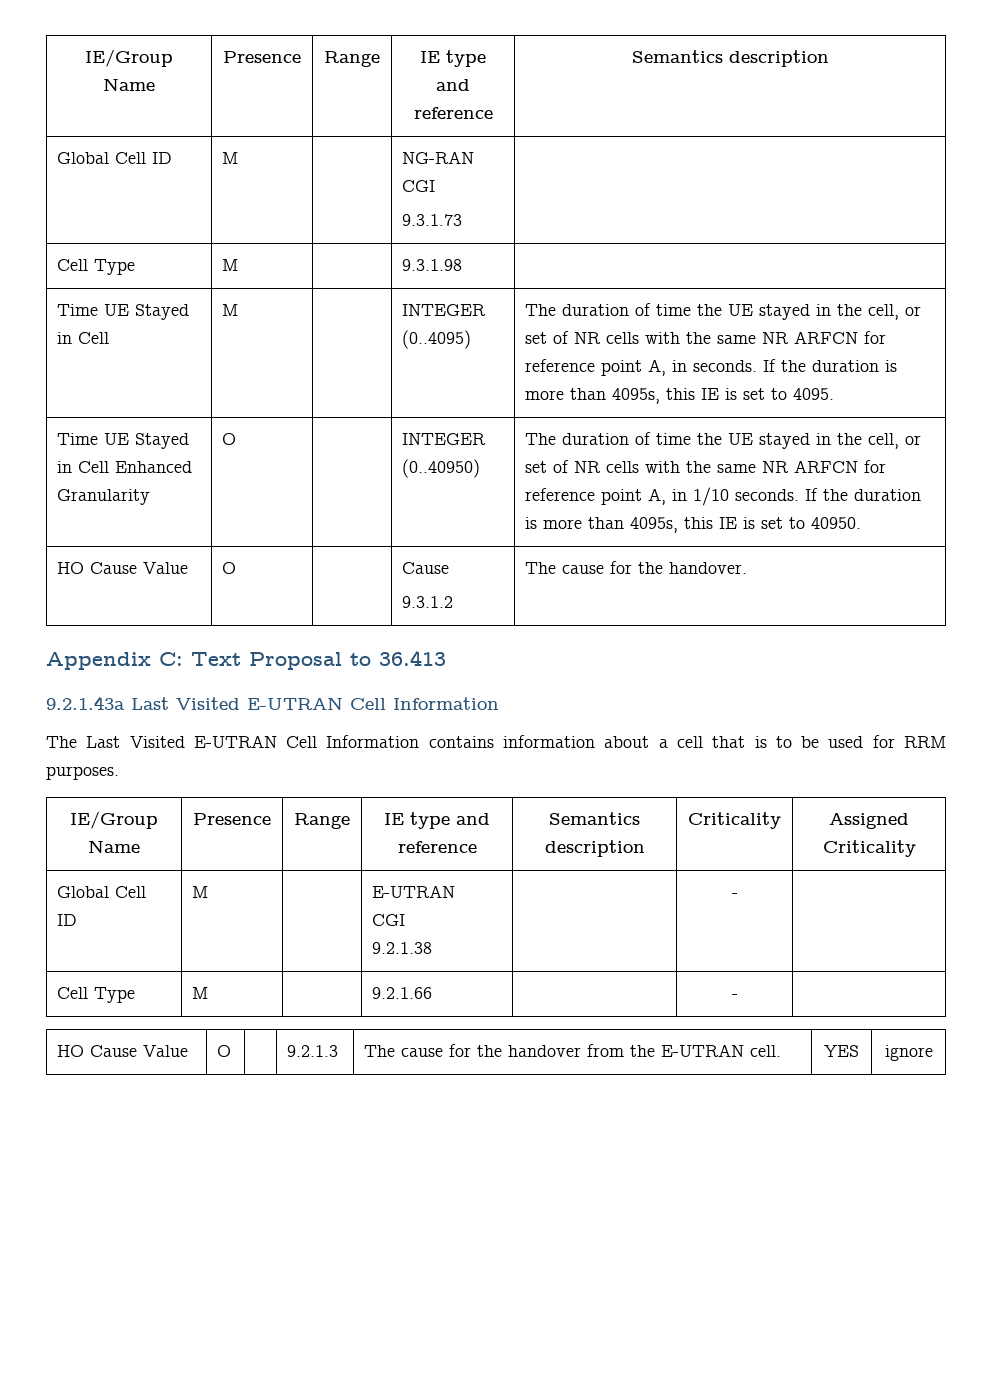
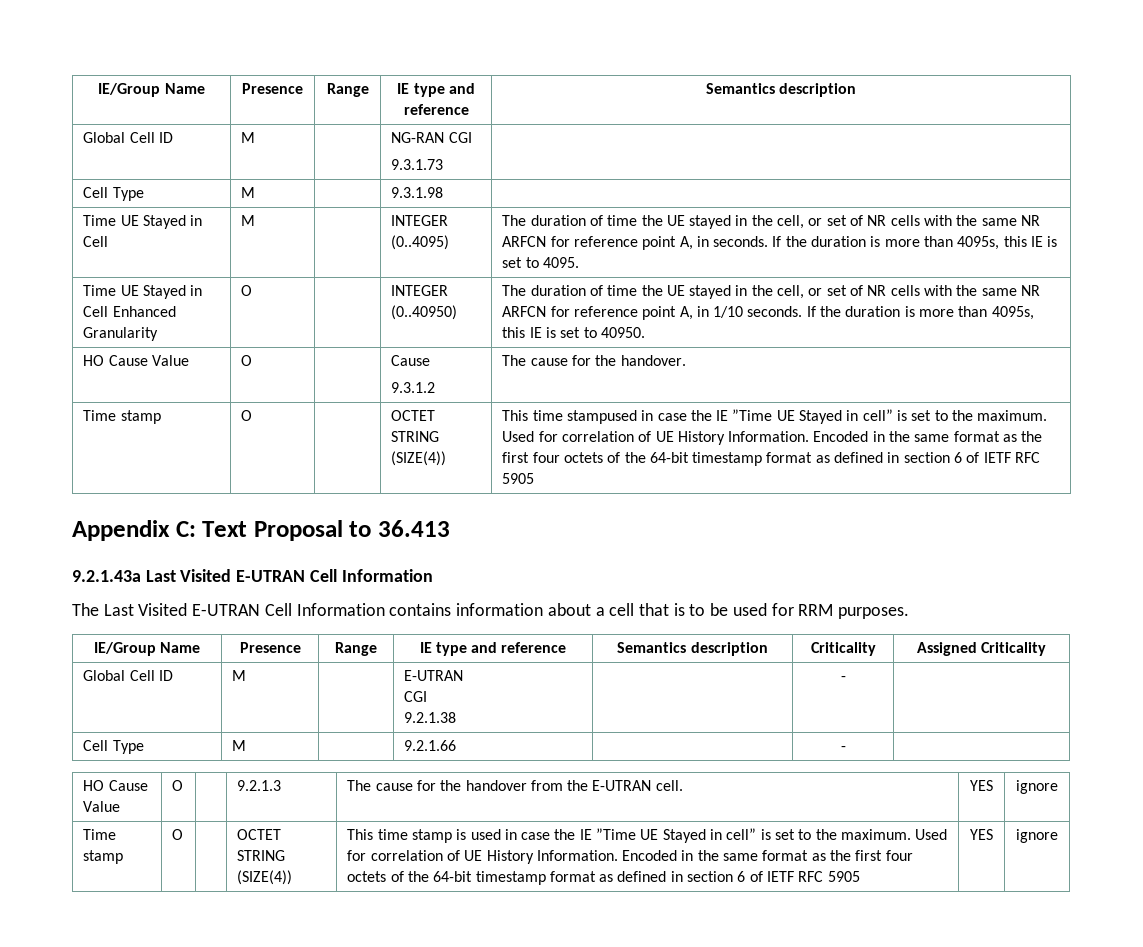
(747, 568) none -> [83,410,161,424] [241,410,253,421] [391,410,436,421] [391,431,440,442] [391,451,447,466] [502,409,1048,424] [502,431,1043,445] [502,452,1041,466] [502,473,535,484] // Time stamp | O | | OCTET STRING (SIZE(4)) | This time stampused in case the IE ”Time UE Stayed in cell” is set to the maximum. Used for correlation of UE History Information. Encoded in the same format as the first four octets of the 64-bit timestamp format as defined in section 6 of IETF RFC 5905
(933, 1053) none -> [83,829,117,840] [83,850,124,864] [172,829,184,840] [237,829,282,840] [237,850,286,861] [237,870,293,885] [347,828,948,843] [347,850,913,864] [347,871,860,885] [970,829,993,840] [1016,829,1058,843] // Time stamp | O | | OCTET STRING (SIZE(4)) | This time stamp is used in case the IE ”Time UE Stayed in cell” is set to the maximum. Used for correlation of UE History Information. Encoded in the same format as the first four octets of the 64-bit timestamp format as defined in section 6 of IETF RFC 5905 | YES | ignore

